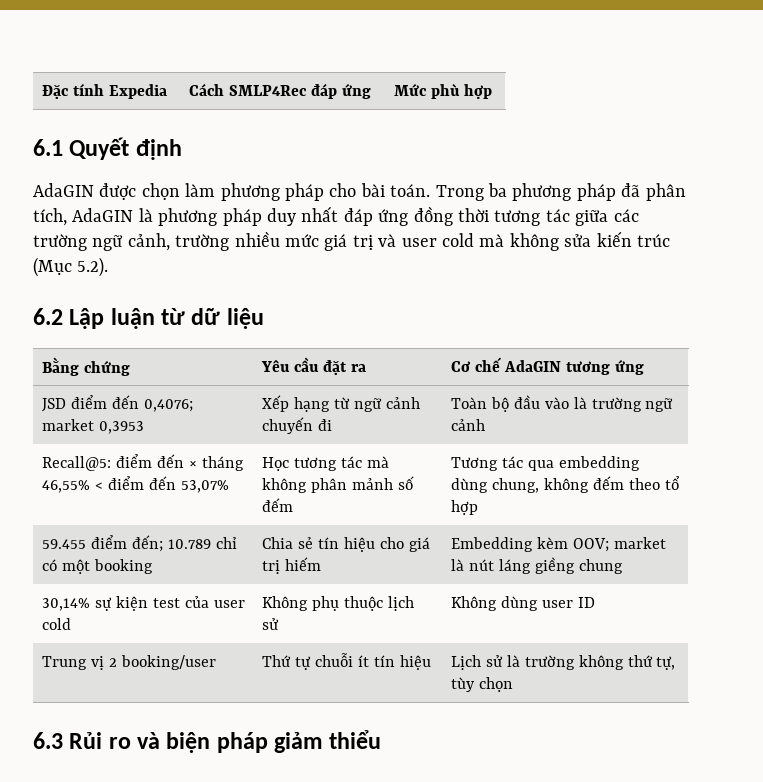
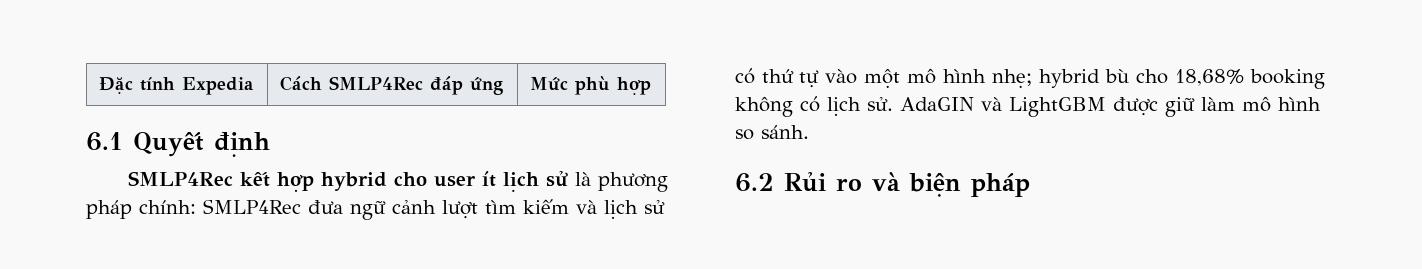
[33,183,686,201] [33,206,639,226] [33,231,670,251] [33,257,109,277] [33,308,264,329] [42,357,131,376] [261,357,366,375] [451,357,644,375] [42,395,193,412] [42,419,145,434] [262,395,420,412] [262,417,333,434] [451,395,674,412] [451,419,486,431] [42,454,244,471] [42,476,229,493] [262,456,389,471] [262,476,414,493] [262,498,294,512] [451,456,640,471] [451,476,680,493] [451,500,479,515] [42,535,237,552] [42,559,154,574] [262,537,430,552] [262,557,322,574] [451,537,666,552] [451,557,623,574] [42,596,245,611] [42,618,72,630] [262,596,414,611] [262,618,280,630] [451,596,595,611] [42,655,216,670] [262,653,431,670] [451,655,676,670] [451,677,514,692] [33,732,63,749] AdaGIN được chọn làm phương pháp cho bài toán. Trong ba phương pháp đã phân tích, AdaGIN là phương pháp duy nhất đáp ứng đồng thời tương tác giữa các trường ngữ cảnh, trường nhiều mức giá trị và user cold mà không sửa kiến trúc (Mục 5.2). // 6.2 Lập luận từ dữ liệu // Bằng chứng | Yêu cầu đặt ra | Cơ chế AdaGIN tương ứng // JSD điểm đến 0,4076; market 0,3953 | Xếp hạng từ ngữ cảnh chuyến đi | Toàn bộ đầu vào là trường ngữ cảnh // Recall@5: điểm đến × tháng 46,55% < điểm đến 53,07% | Học tương tác mà không phân mảnh số đếm | Tương tác qua embedding dùng chung, không đếm theo tổ hợp // 59.455 điểm đến; 10.789 chỉ có một booking | Chia sẻ tín hiệu cho giá trị hiếm | Embedding kèm OOV; market là nút láng giềng chung // 30,14% sự kiện test của user cold | Không phụ thuộc lịch sử | Không dùng user ID // Trung vị 2 booking/user | Thứ tự chuỗi ít tín hiệu | Lịch sử là trường không thứ tự, tùy chọn // 6.3 -> [127,171,668,192] [86,199,665,220] [735,68,1325,89] [735,96,1321,117] [735,125,809,140] [735,173,774,192] SMLP4Rec kết hợp hybrid cho user ít lịch sử là phương pháp chính: SMLP4Rec đưa ngữ cảnh lượt tìm kiếm và lịch sử có thứ tự vào một mô hình nhẹ; hybrid bù cho 18,68% booking không có lịch sử. AdaGIN và LightGBM được giữ làm mô hình so sánh. // 6.2
[274,730,382,753] giảm thiểu -> (1030, 185) none

